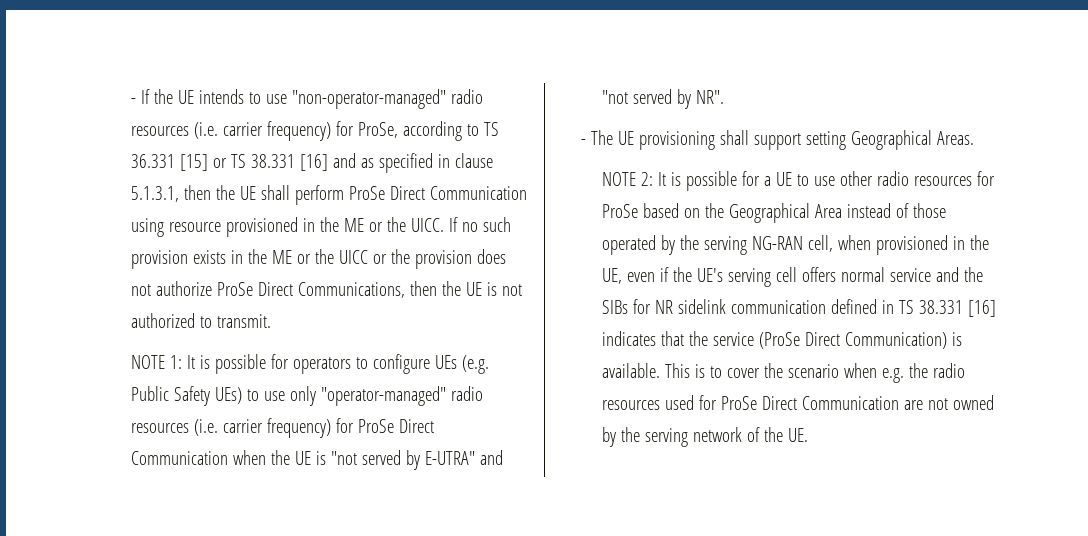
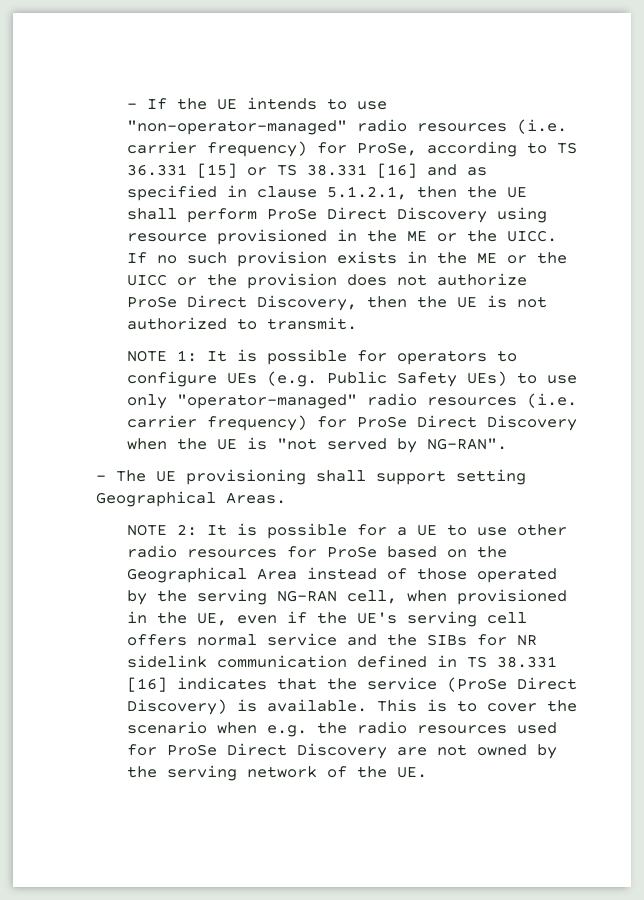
[131,186,180,202] 5.1.3.1, -> [326,186,407,200] 5.1.2.1,
[430,186,528,200] Communication -> [396,207,487,223] Discovery
[298,282,406,298] Communications, -> [256,295,357,311] Discovery,
[131,451,229,465] Communication -> [486,415,577,431] Discovery
[425,450,504,465] [602,89,725,109] E-UTRA" and "not served by NR". -> [426,438,507,450] NG-RAN".
[845,332,948,349] Communication) -> [126,699,227,715] Discovery)
[802,396,900,410] Communication -> [296,743,387,759] Discovery

